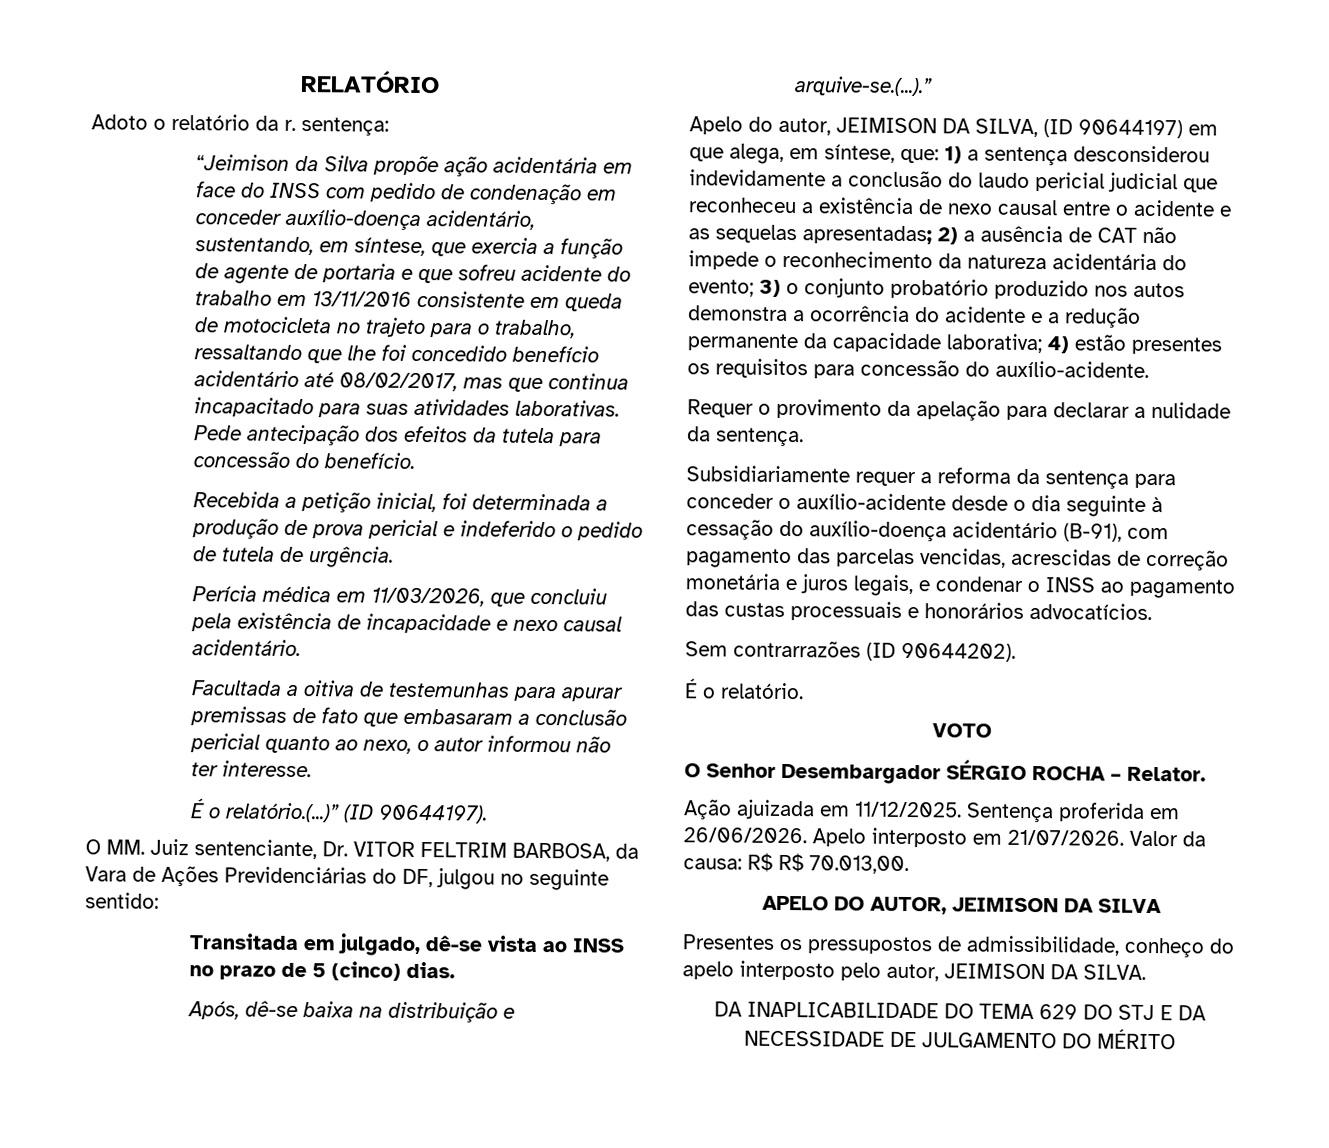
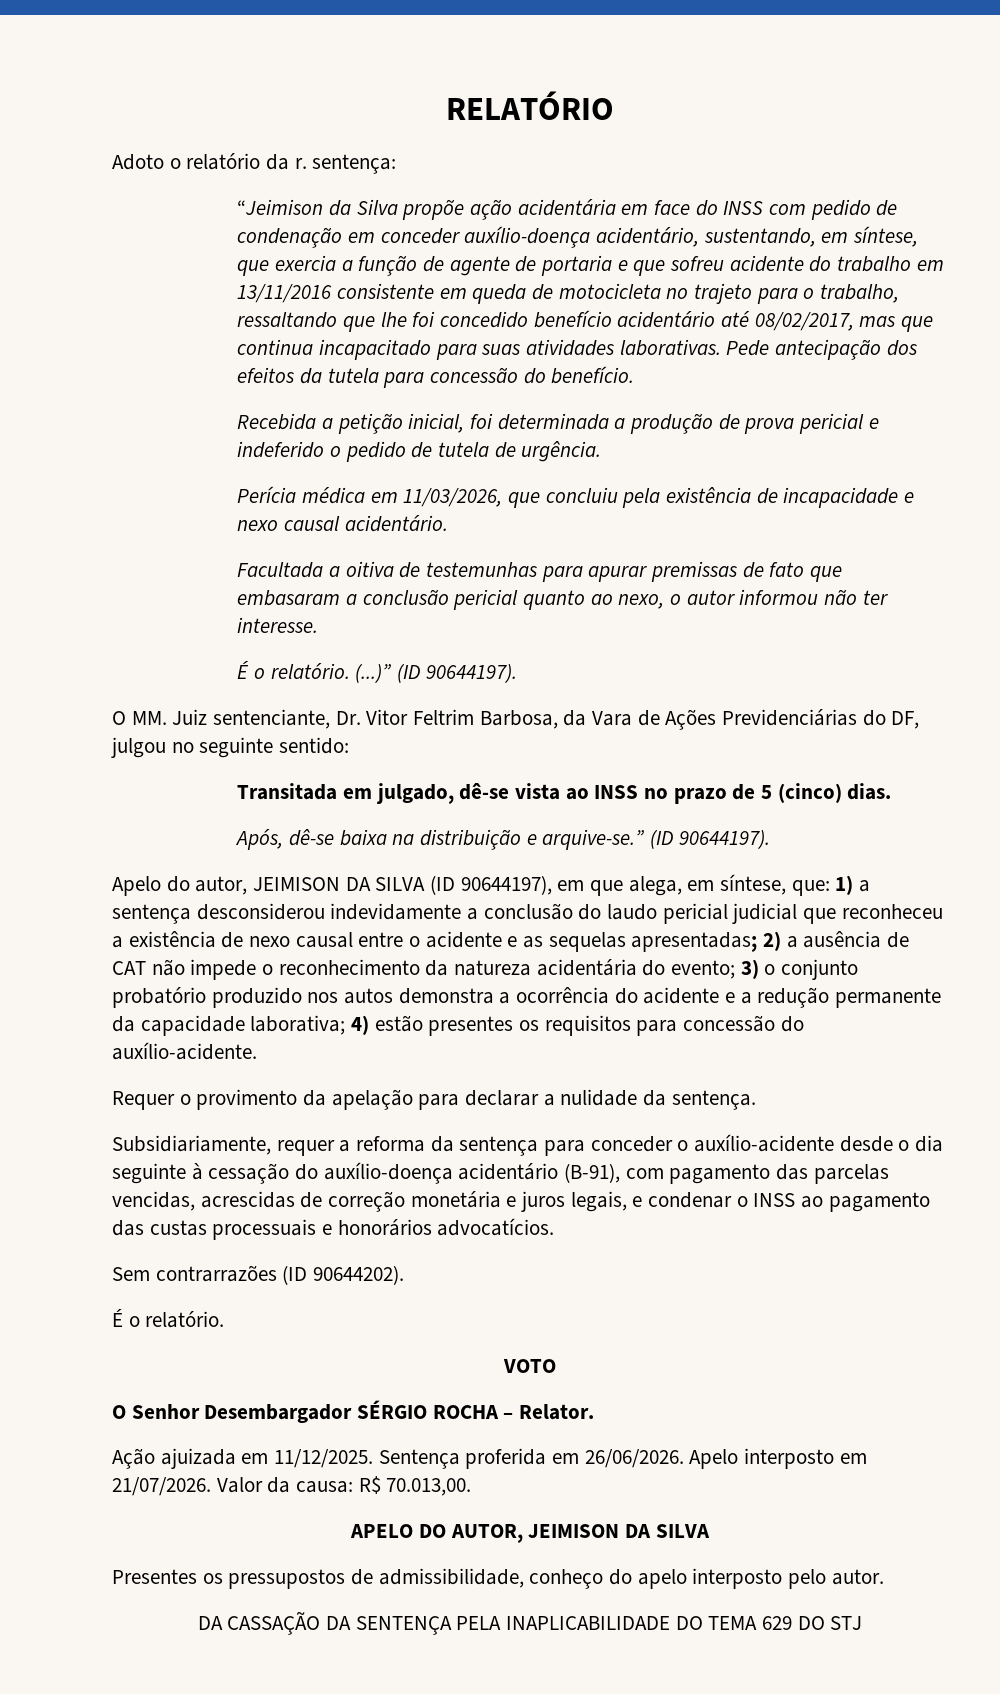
[225,802,341,823] relatório.(...)” -> [270,663,392,683] relatório. (...)”
[353,841,610,862] VITOR FELTRIM BARBOSA, -> [366,709,558,729] Vitor Feltrim Barbosa,
[794,76,934,97] arquive-se.(...).” -> [542,829,770,850] arquive-se.” (ID 90644197).
[975,118,1183,139] SILVA, (ID 90644197) -> [375,875,552,895] SILVA (ID 90644197),
[686,465,850,483] Subsidiariamente -> [112,1135,271,1155] Subsidiariamente,
[778,852,804,873] R$ -> (381, 1485) none
[886,963,1146,982] [714,1001,742,1017] autor, JEIMISON DA SILVA. // DA -> [831,1569,884,1585] [197,1612,502,1635] autor. // DA CASSAÇÃO DA SENTENÇA PELA
[1160,1005,1206,1021] [744,1028,1176,1050] E DA NECESSIDADE DE JULGAMENTO DO MÉRITO -> (863, 1623) none

